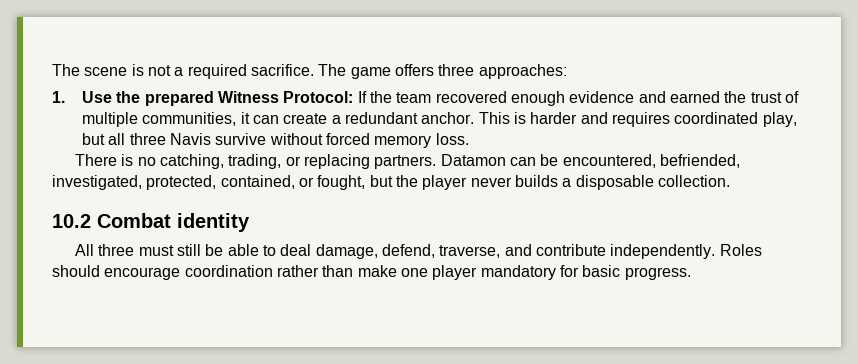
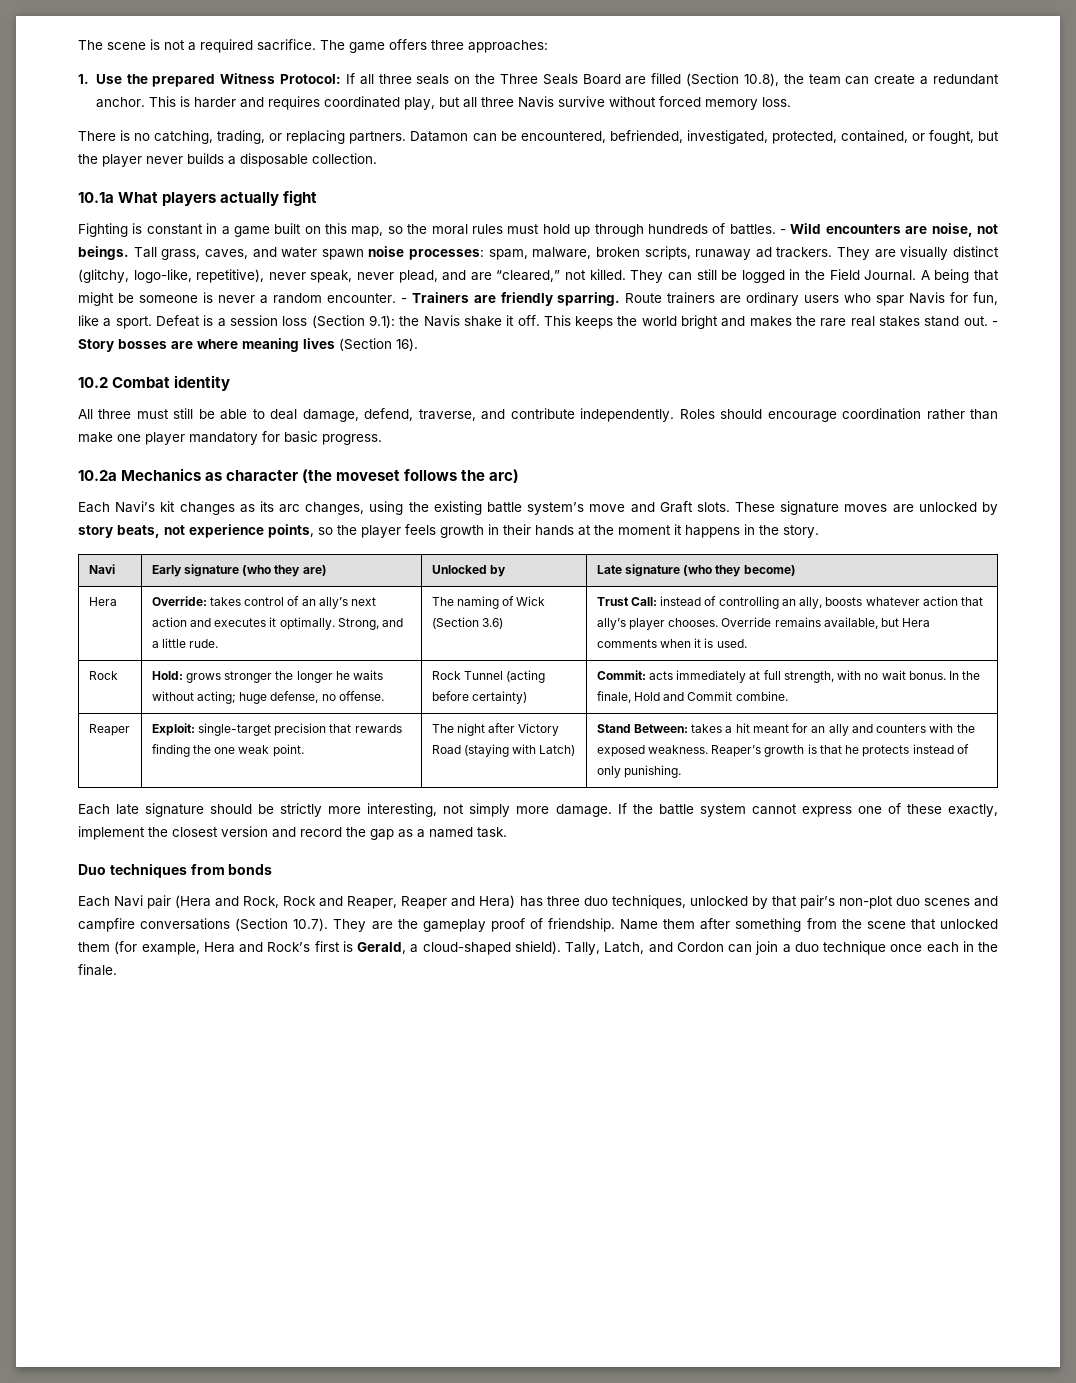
[369,91,799,106] [82,112,250,127] the team recovered enough evidence and earned the trust of multiple communities, it -> [359,73,841,86] all three seals on the Three Seals Board are filled (Section 10.8), the team
(730, 181) none -> [78,190,318,206] [78,223,998,237] [78,246,1000,260] [78,269,999,283] [78,292,999,306] [78,315,998,329] [78,338,418,352] // 10.1a What players actually fight // Fighting is constant in a game built on this map, so the moral rules must hold up through hundreds of battles. - Wild encounters are noise, not beings. Tall grass, caves, and water spawn noise processes: spam, malware, broken scripts, runaway ad trackers. They are visually distinct (glitchy, logo-like, repetitive), never speak, never plead, and are “cleared,” not killed. They can still be logged in the Field Journal. A being that might be someone is never a random encounter. - Trainers are friendly sparring. Route trainers are ordinary users who spar Navis for fun, like a sport. Defeat is a session loss (Section 9.1): the Navis shake it off. This keeps the world bright and makes the rare real stakes stand out. - Story bosses are where meaning lives (Section 16).
(691, 273) none -> [78,468,520,483] [78,501,998,515] [78,524,819,538] [88,564,115,574] [151,564,327,577] [431,565,506,577] [596,564,796,577] [88,597,117,606] [151,596,377,609] [151,617,404,630] [151,638,219,648] [431,596,546,609] [431,617,503,629] [596,596,984,609] [596,617,931,630] [596,638,747,648] [88,671,118,680] [151,670,384,683] [151,691,384,704] [431,670,546,683] [431,691,527,704] [596,670,981,683] [596,691,788,703] [88,724,130,736] [151,723,402,736] [151,744,304,757] [431,723,560,736] [431,744,576,757] [596,723,975,736] [596,744,969,757] [596,765,681,778] [78,803,998,817] [78,826,507,840] [78,863,273,878] [78,895,999,909] [78,918,998,932] [78,941,998,955] [78,964,117,976] // 10.2a Mechanics as character (the moveset follows the arc) // Each Navi’s kit changes as its arc changes, using the existing battle system’s move and Graft slots. These signature moves are unlocked by story beats, not experience points, so the player feels growth in their hands at the moment it happens in the story. // Navi | Early signature (who they are) | Unlocked by | Late signature (who they become) // Hera | Override: takes control of an ally’s next action and executes it optimally. Strong, and a little rude. | The naming of Wick (Section 3.6) | Trust Call: instead of controlling an ally, boosts whatever action that ally’s player chooses. Override remains available, but Hera comments when it is used. // Rock | Hold: grows stronger the longer he waits without acting; huge defense, no offense. | Rock Tunnel (acting before certainty) | Commit: acts immediately at full strength, with no wait bonus. In the finale, Hold and Commit combine. // Reaper | Exploit: single-target precision that rewards finding the one weak point. | The night after Victory Road (staying with Latch) | Stand Between: takes a hit meant for an ally and counters with the exposed weakness. Reaper’s growth is that he protects instead of only punishing. // Each late signature should be strictly more interesting, not simply more damage. If the battle system cannot express one of these exactly, implement the closest version and record the gap as a named task. // Duo techniques from bonds // Each Navi pair (Hera and Rock, Rock and Reaper, Reaper and Hera) has three duo techniques, unlocked by that pair’s non-plot duo scenes and campfire conversations (Section 10.7). They are the gameplay proof of friendship. Name them after something from the scene that unlocked them (for example, Hera and Rock’s first is Gerald, a cloud-shaped shield). Tally, Latch, and Cordon can join a duo technique once each in the finale.

